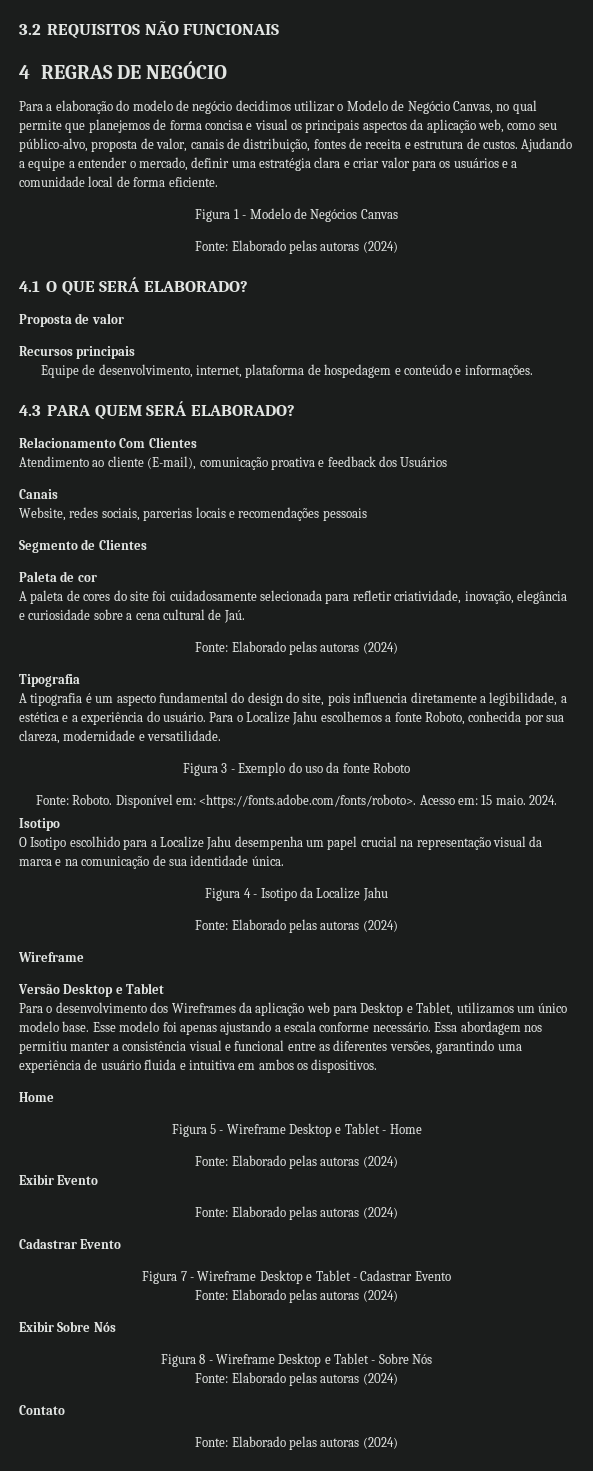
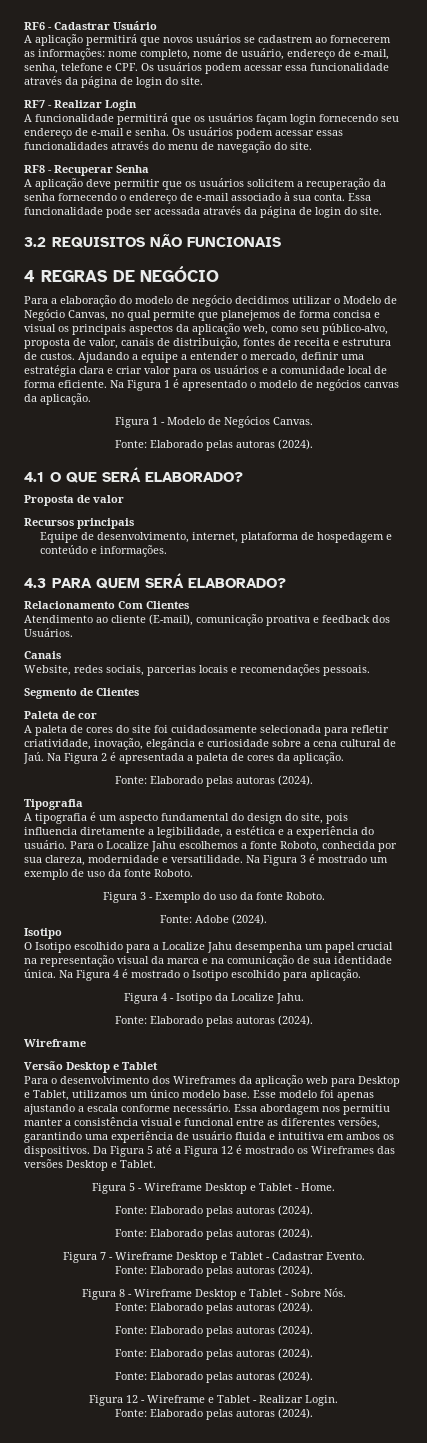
(19, 29) none -> [24,21,157,30] [24,34,391,46] [24,48,389,60] [24,62,389,74] [24,76,203,88] [24,100,137,111] [24,113,399,125] [24,127,343,139] [24,141,312,153] [24,165,149,176] [24,178,386,190] [24,192,371,204] [24,206,382,218] RF6 - Cadastrar Usuário // A aplicação permitirá que novos usuários se cadastrem ao fornecerem as informações: nome completo, nome de usuário, endereço de e-mail, senha, telefone e CPF. Os usuários podem acessar essa funcionalidade através da página de login do site. // RF7 - Realizar Login // A funcionalidade permitirá que os usuários façam login fornecendo seu endereço de e-mail e senha. Os usuários podem acessar essas funcionalidades através do menu de navegação do site. // RF8 - Recuperar Senha // A aplicação deve permitir que os usuários solicitem a recuperação da senha fornecendo o endereço de e-mail associado à sua conta. Essa funcionalidade pode ser acessada através da página de login do site. //
(218, 182) none -> [110,379,399,391] [24,393,91,405] Na Figura 1 é apresentado o modelo de negócios canvas da aplicação.
[360,209,398,219] [195,240,398,254] Canvas // Fonte: Elaborado pelas autoras (2024) -> [272,417,313,425] [114,439,313,451] Canvas. // Fonte: Elaborado pelas autoras (2024).
[400,457,448,467] Usuários -> [24,628,73,637] Usuários.
[322,508,367,521] pessoais -> [323,665,370,676] pessoais.
[195,641,398,655] // Fonte: Elaborado pelas autoras (2024) -> [47,752,344,764] [114,775,313,787] Na Figura 2 é apresentada a paleta de cores da aplicação. // Fonte: Elaborado pelas autoras (2024).
(222, 735) none -> [246,854,388,866] [24,869,193,880] Na Figura 3 é mostrado um exemplo de uso da fonte Roboto.
[373,762,410,773] [35,794,558,808] Roboto // Fonte: Roboto. Disponível em: <https://fonts.adobe.com/fonts/roboto>. Acesso em: 15 maio. 2024. -> [285,892,325,900] [160,914,267,925] Roboto. // Fonte: Adobe (2024).
(284, 861) none -> [59,969,361,981] Na Figura 4 é mostrado o Isotipo escolhido para aplicação.
[362,887,388,901] [195,919,398,933] Jahu // Fonte: Elaborado pelas autoras (2024) -> [275,993,304,1004] [114,1015,313,1027] Jahu. // Fonte: Elaborado pelas autoras (2024).
[19,1092,54,1102] // Home -> [93,1145,395,1157] [24,1159,156,1171] Da Figura 5 até a Figura 12 é mostrado os Wireframes das versões Desktop e Tablet.
[389,1124,422,1134] [195,1155,398,1169] [19,1174,99,1185] [195,1206,398,1220] [19,1238,122,1249] Home // Fonte: Elaborado pelas autoras (2024) // Exibir Evento // Fonte: Elaborado pelas autoras (2024) // Cadastrar Evento -> [301,1183,335,1191] [114,1205,313,1217] [114,1228,313,1240] Home. // Fonte: Elaborado pelas autoras (2024). // Fonte: Elaborado pelas autoras (2024).
[414,1271,451,1281] [195,1289,398,1303] [19,1321,116,1332] Evento // Fonte: Elaborado pelas autoras (2024) // Exibir Sobre Nós -> [325,1252,365,1260] [114,1265,313,1277] Evento. // Fonte: Elaborado pelas autoras (2024).
[412,1354,433,1364] [195,1372,398,1386] [19,1405,65,1415] [195,1436,398,1450] Nós // Fonte: Elaborado pelas autoras (2024) // Contato // Fonte: Elaborado pelas autoras (2024) -> [323,1288,346,1297] [114,1302,313,1314] [114,1325,313,1337] [114,1348,313,1360] [114,1371,313,1383] [89,1395,338,1406] [114,1408,313,1420] Nós. // Fonte: Elaborado pelas autoras (2024). // Fonte: Elaborado pelas autoras (2024). // Fonte: Elaborado pelas autoras (2024). // Fonte: Elaborado pelas autoras (2024). // Figura 12 - Wireframe e Tablet - Realizar Login. // Fonte: Elaborado pelas autoras (2024).

